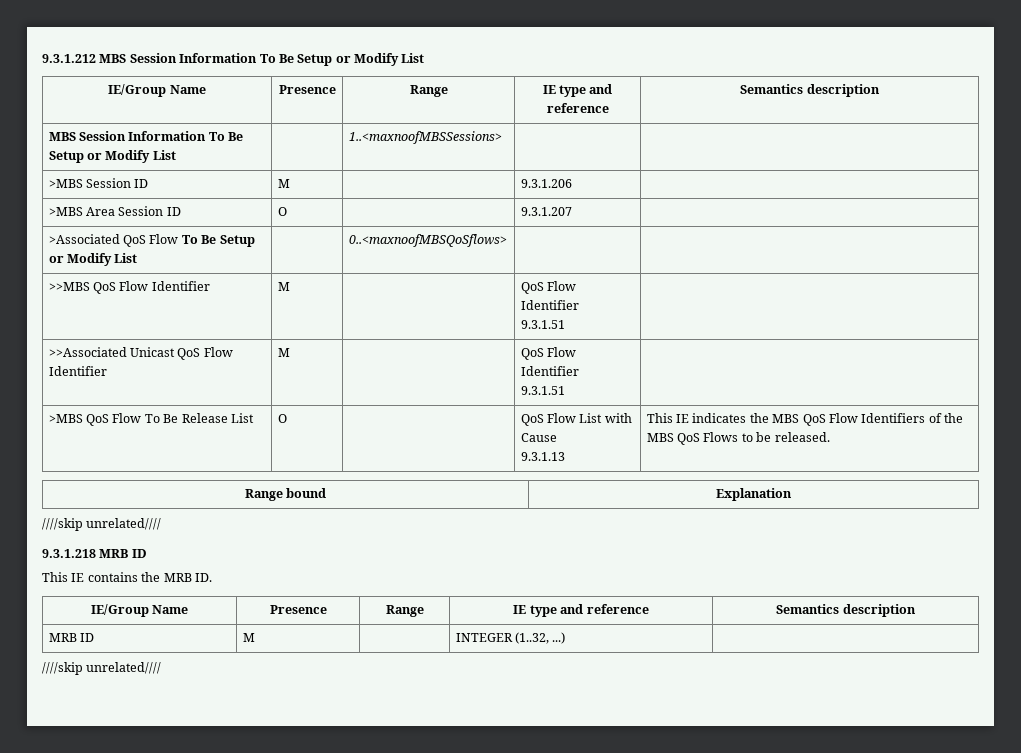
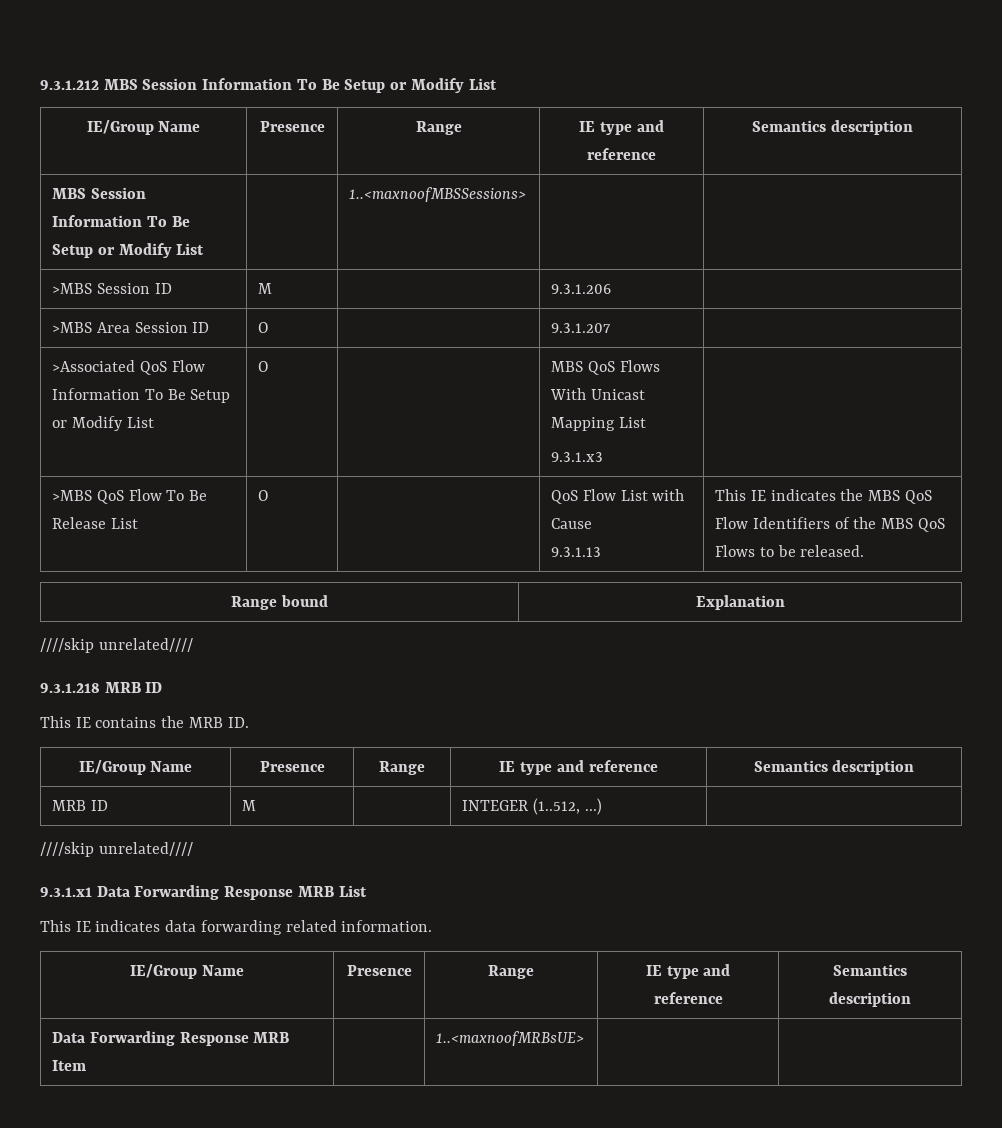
[181,235,255,247] [48,253,138,266] [348,234,507,247] [48,281,210,294] [277,282,290,291] [520,281,577,294] [520,300,579,310] [520,320,565,329] [48,347,233,360] [48,366,107,376] [277,348,290,357] [520,347,577,360] [520,366,579,376] [520,386,565,395] To Be Setup or Modify List | | 0..<maxnoofMBSQoSflows> | | // >>MBS QoS Flow Identifier | M | | QoS Flow Identifier // 9.3.1.51 | // >>Associated Unicast QoS Flow Identifier | M | | QoS Flow Identifier // 9.3.1.51 -> [52,388,231,403] [52,416,154,431] [258,361,270,372] [551,360,660,375] [550,388,645,400] [551,417,646,431] [551,452,604,462] Information To Be Setup or Modify List | O | | MBS QoS Flows With Unicast Mapping List // 9.3.1.x3
[515,632,550,644] (1..32, -> [532,798,580,815] (1..512,
(162, 668) none -> [40,885,367,900] [40,920,433,935] [130,964,244,979] [346,965,412,976] [488,965,534,979] [645,964,731,979] [653,992,723,1004] [833,964,907,976] [829,992,911,1007] [52,1031,290,1046] [52,1060,87,1071] [436,1031,585,1046] // 9.3.1.x1 Data Forwarding Response MRB List // This IE indicates data forwarding related information. // IE/Group Name | Presence | Range | IE type and reference | Semantics description // Data Forwarding Response MRB Item | | 1..<maxnoofMRBsUE> | |

